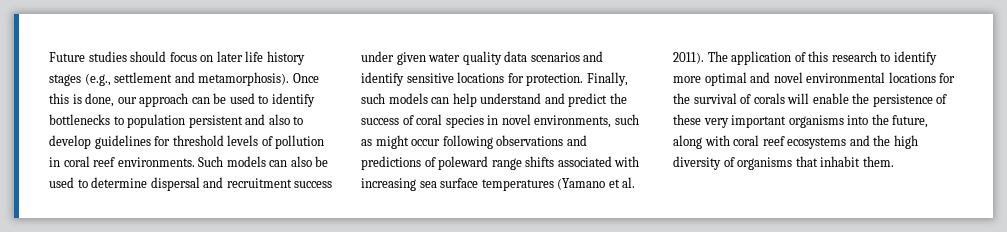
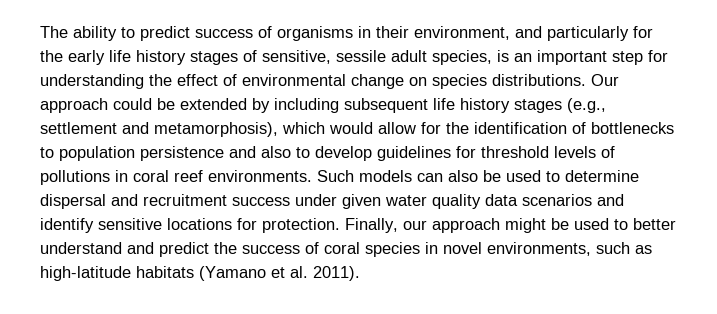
[49,51,243,62] Future studies should focus on later -> [40,26,653,41] [40,50,668,65] [40,74,619,89] [40,98,428,113] The ability to predict success of organisms in their environment, and particularly for the early life history stages of sensitive, sessile adult species, is an important step for understanding the effect of environmental change on species distributions. Our approach could be extended by including subsequent
[198,72,319,86] [49,93,315,107] metamorphosis). Once this is done, our approach can be used to identify -> [154,122,586,137] metamorphosis), which would allow for the identification of
[188,115,243,128] persistent -> [140,146,224,161] persistence
[275,135,325,149] pollution -> [40,170,110,185] pollutions
[361,93,477,107] such models can help -> [403,218,676,233] our approach might be used to better
[375,135,587,149] [361,156,640,170] [361,177,636,191] [673,51,937,65] [673,72,956,86] [673,93,948,107] [673,114,929,128] [673,135,918,149] [673,156,894,170] might occur following observations and predictions of poleward range shifts associated with increasing sea surface temperatures (Yamano et al. 2011). The application of this research to identify more optimal and novel environmental locations for the survival of corals will enable the persistence of these very important organisms into the future, along with coral reef ecosystems and the high diversity of organisms that inhabit them. -> [40,266,360,281] high-latitude habitats (Yamano et al. 2011).

